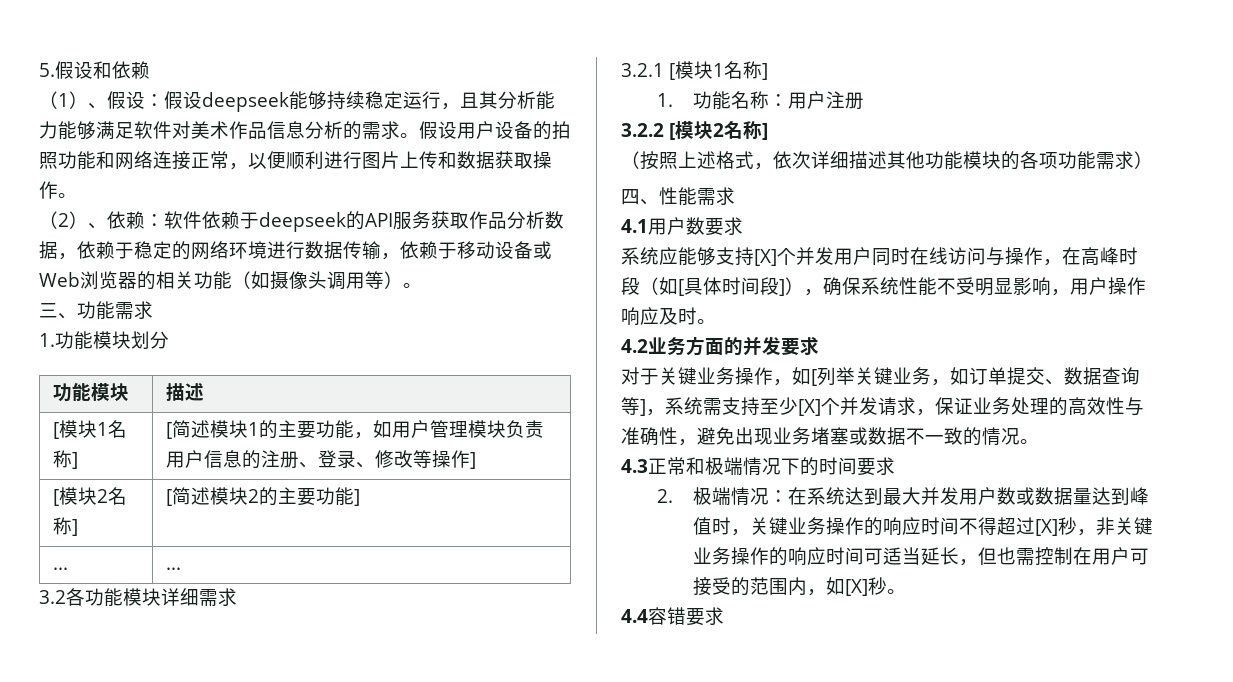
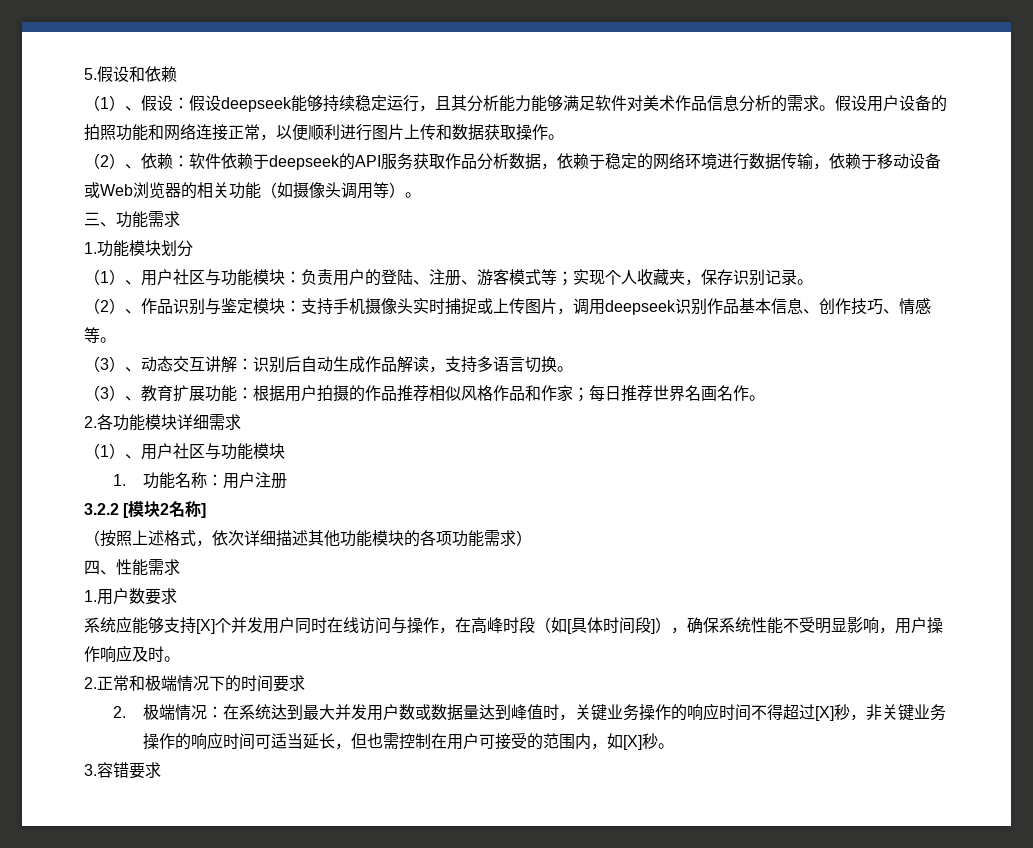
[52,383,129,402] [165,383,204,401] [52,420,127,439] [52,450,78,469] [165,420,544,439] [165,450,476,469] [52,487,127,506] [52,517,78,536] [165,487,360,506] [52,567,68,570] [165,567,181,570] [39,590,66,604] // 功能模块 | 描述 // [模块1名称] | [简述模块1的主要功能，如用户管理模块负责用户信息的注册、登录、修改等操作] // [模块2名称] | [简述模块2的主要功能] // ... | ... // 3.2 -> [84,269,813,286] [84,298,931,315] [84,327,116,343] [84,356,573,373] [84,385,765,402] [84,416,97,428] // （1）、用户社区与功能模块：负责用户的登陆、注册、游客模式等；实现个人收藏夹，保存识别记录。 // （2）、作品识别与鉴定模块：支持手机摄像头实时捕捉或上传图片，调用deepseek识别作品基本信息、创作技巧、情感等。 // （3）、动态交互讲解：识别后自动生成作品解读，支持多语言切换。 // （3）、教育扩展功能：根据用户拍摄的作品推荐相似风格作品和作家；每日推荐世界名画名作。 // 2.
[621,61,768,80] 3.2.1 [模块1名称] -> [84,443,285,460] （1）、用户社区与功能模块
[621,219,648,233] 4.1 -> [84,590,97,602] 1.
[621,336,819,356] [621,367,1140,386] [621,397,1144,416] [621,427,1039,446] [621,459,648,473] 4.2业务方面的并发要求 // 对于关键业务操作，如[列举关键业务，如订单提交、数据查询等]，系统需支持至少[X]个并发请求，保证业务处理的高效性与准确性，避免出现业务堵塞或数据不一致的情况。 // 4.3 -> [84,677,97,689] 2.
[621,609,648,623] 4.4 -> [84,764,97,776] 3.

